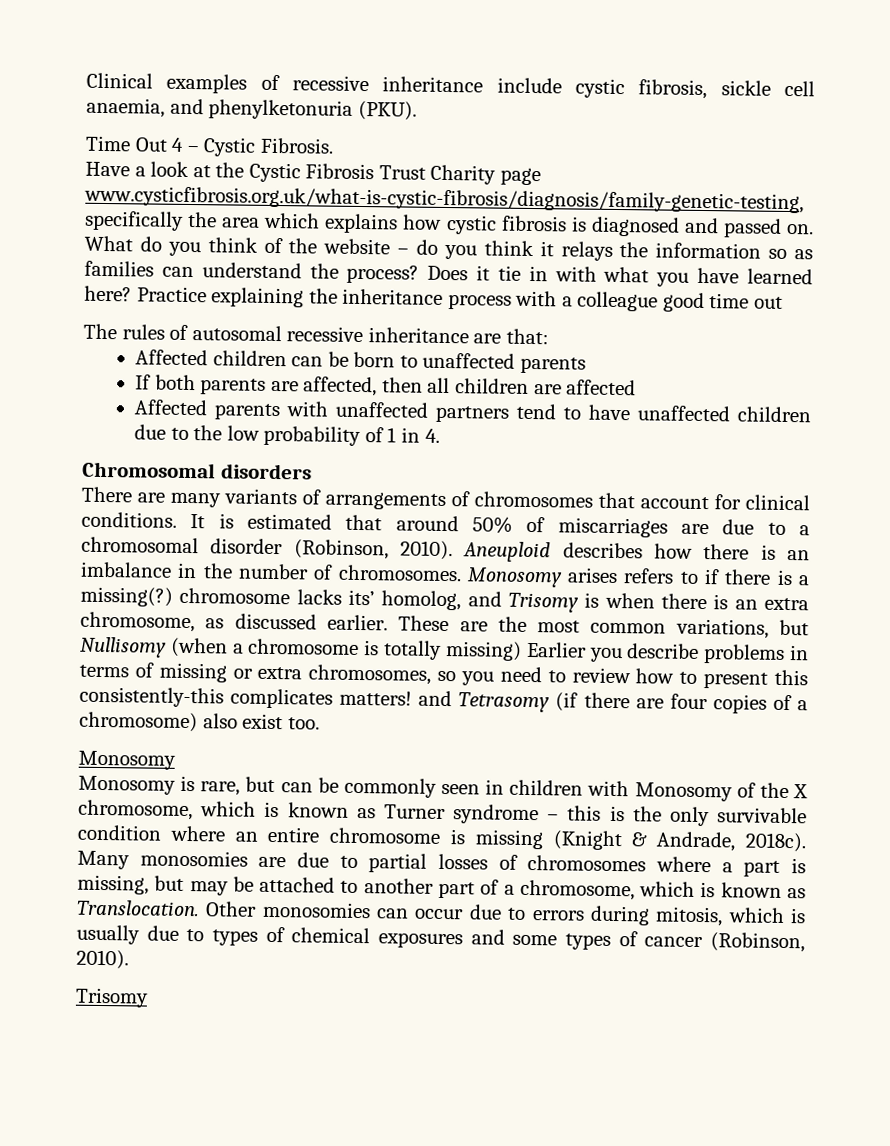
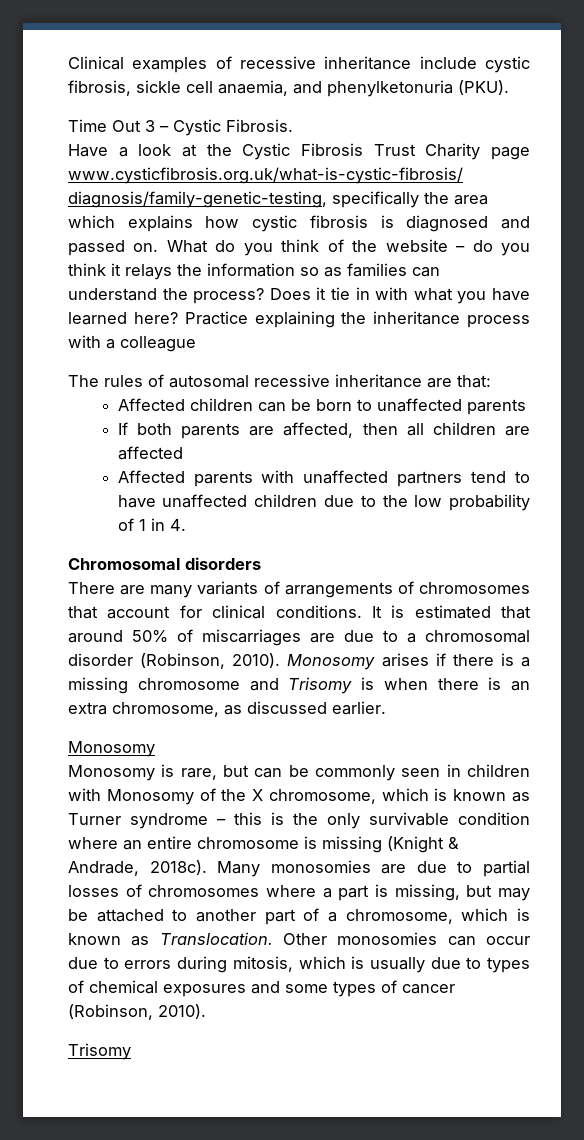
[171,137,185,152] 4 -> [145,120,155,132] 3
[662,292,783,313] good time out -> (196, 344) none
[463,541,811,563] [80,561,809,588] [80,586,462,611] Aneuploid describes how there is an imbalance in the number of chromosomes. Monosomy arises refers to if there is a missing(?) chromosome lacks its’ homolog, -> [287,653,530,670] [68,677,240,694] Monosomy arises if there is a missing chromosome
[398,615,809,639] [79,636,810,664] [79,662,808,689] [79,686,809,714] [79,711,320,733] These are the most common variations, but Nullisomy (when a chromosome is totally missing) Earlier you describe problems in terms of missing or extra chromosomes, so you need to review how to present this consistently-this complicates matters! and Tetrasomy (if there are four copies of a chromosome) also exist too. -> (386, 708) none

